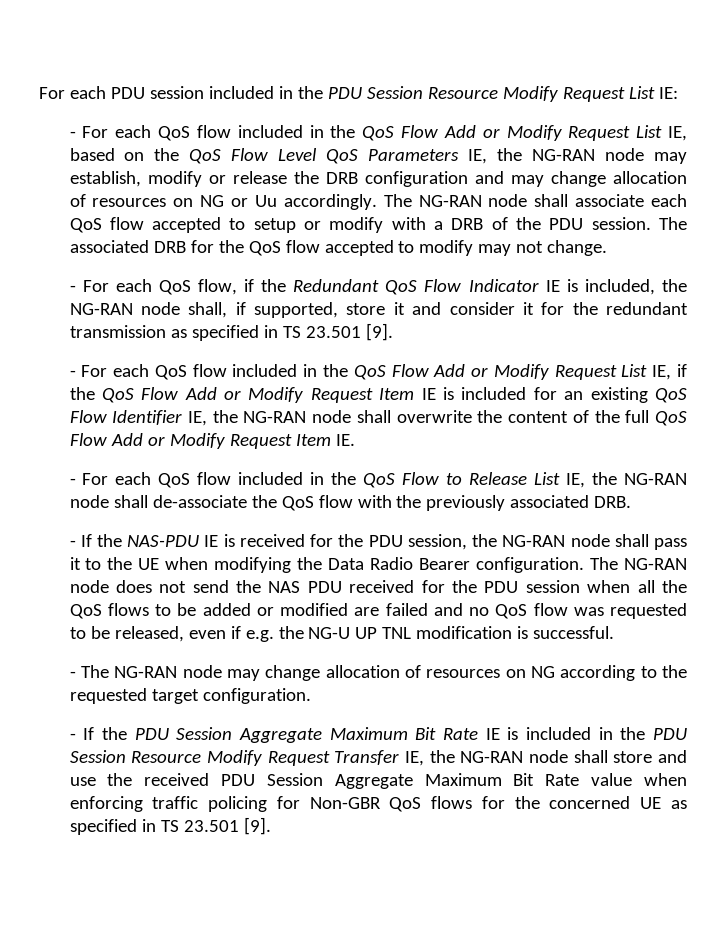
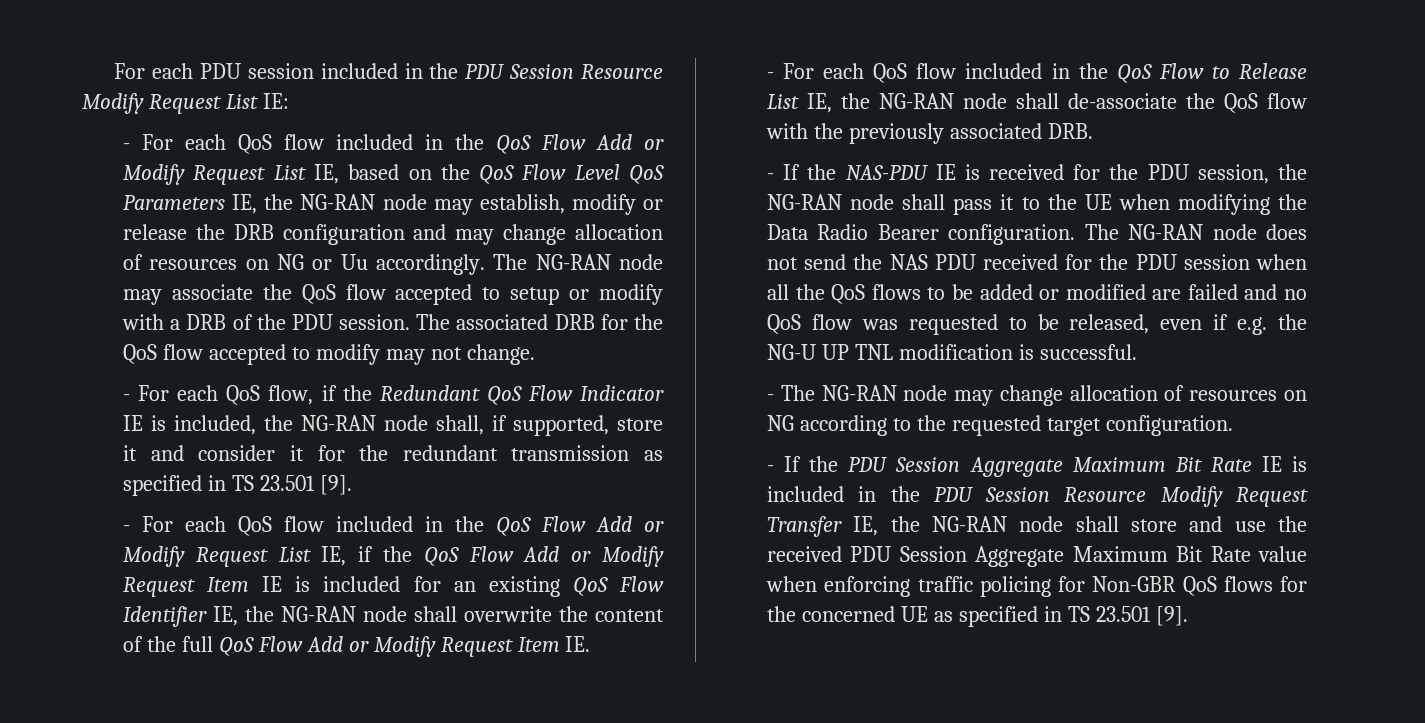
[534,194,687,207] shall associate each -> [123,284,292,305] may associate the

